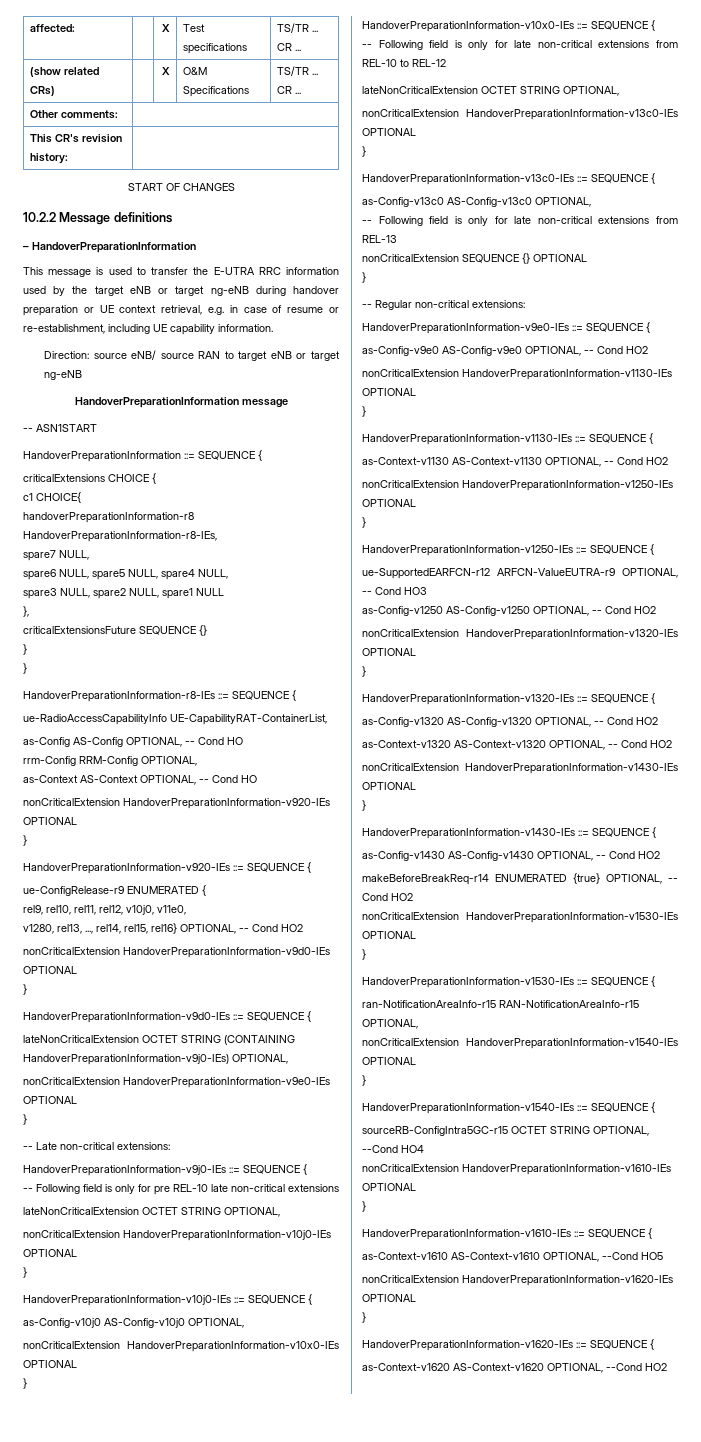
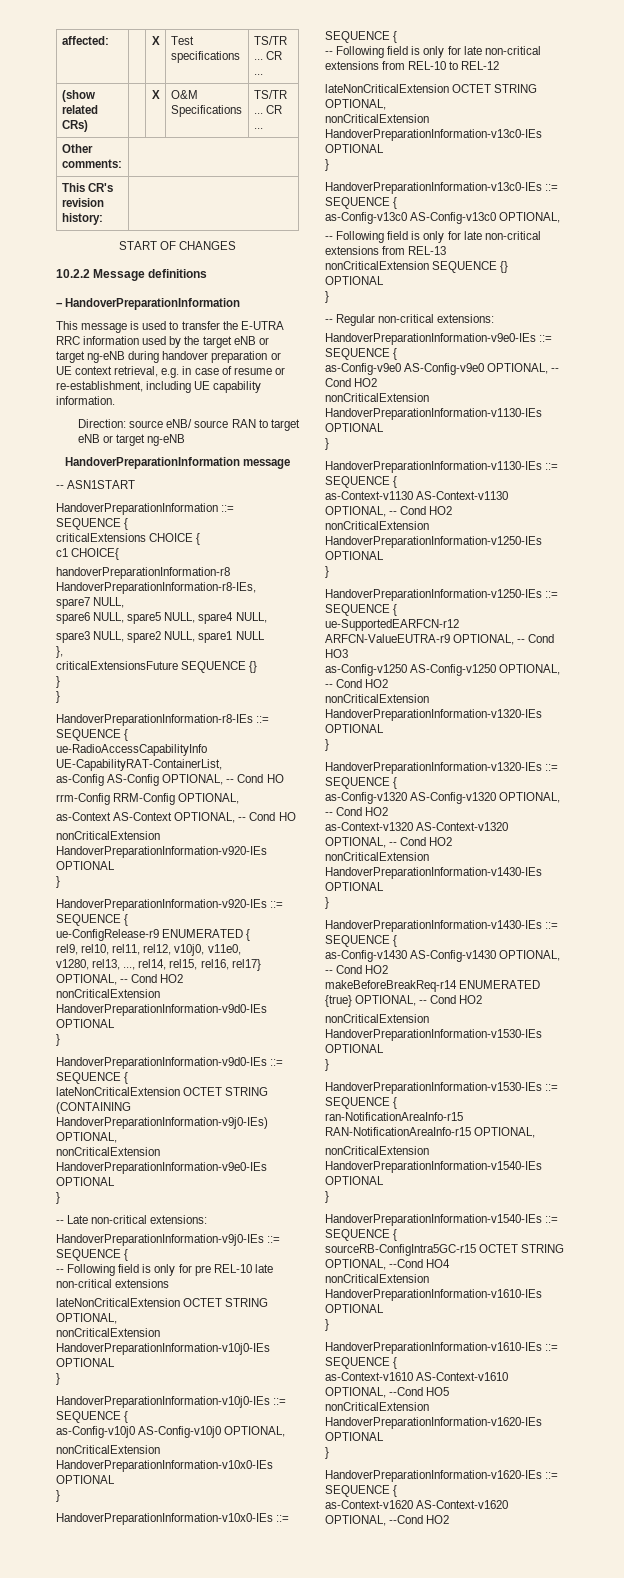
[151,923,177,934] rel16} -> [200,959,261,971] rel16, rel17}

